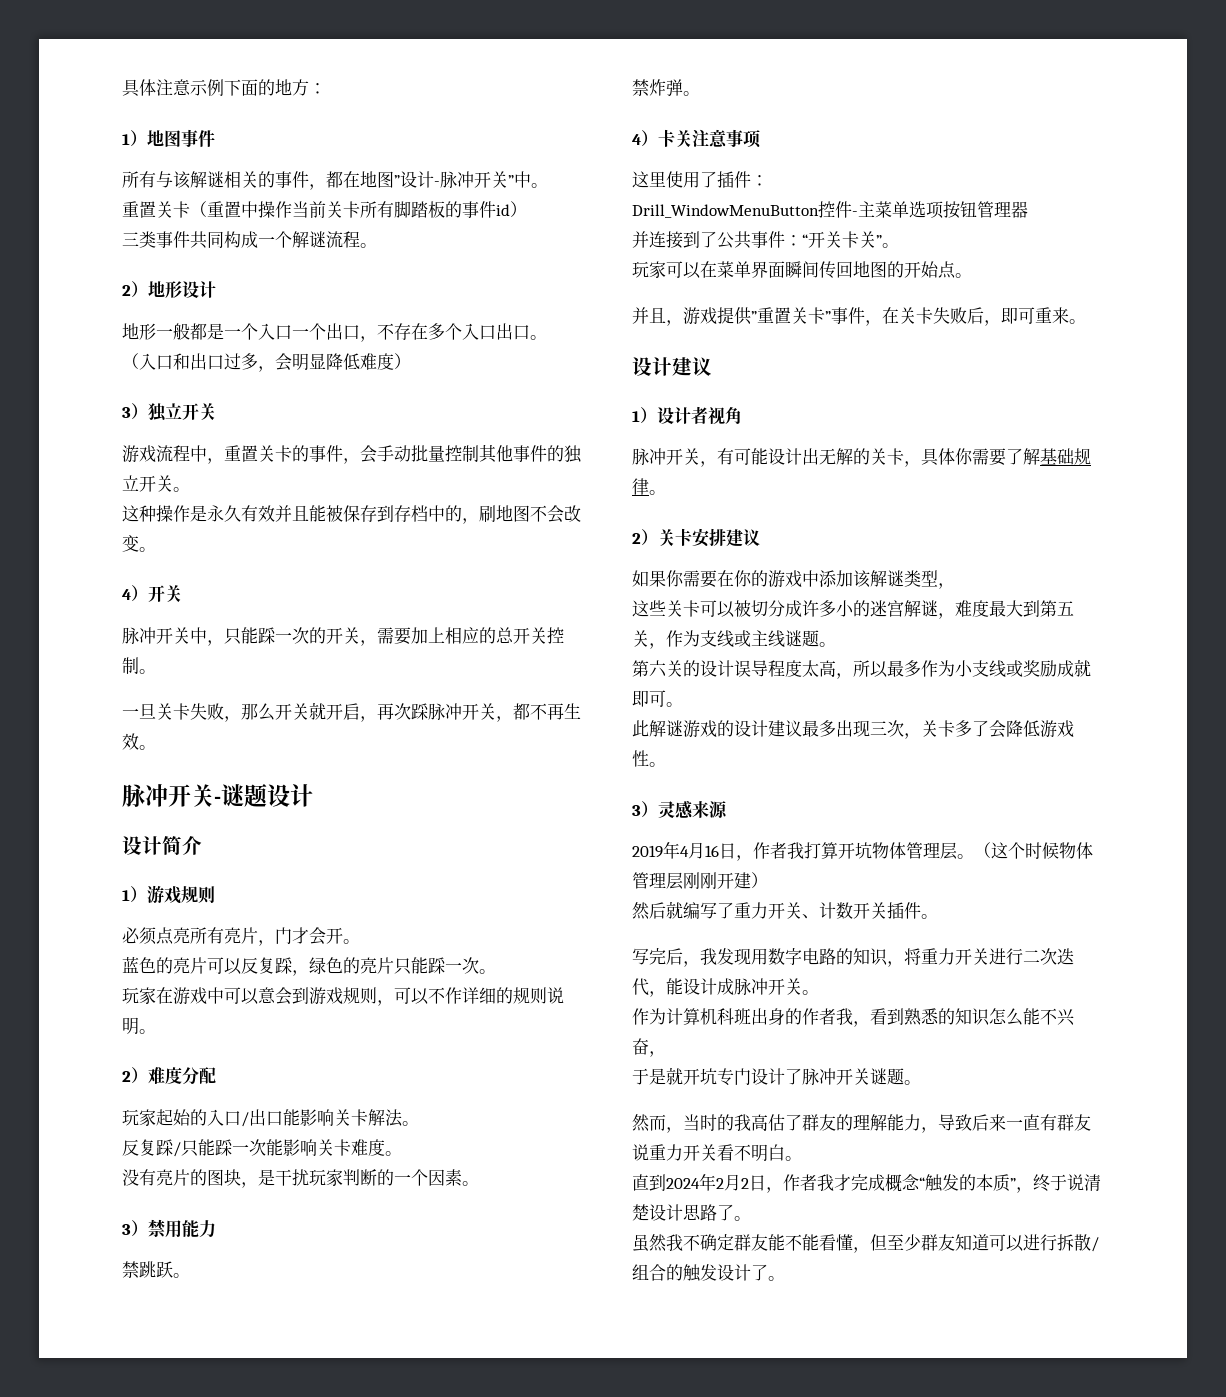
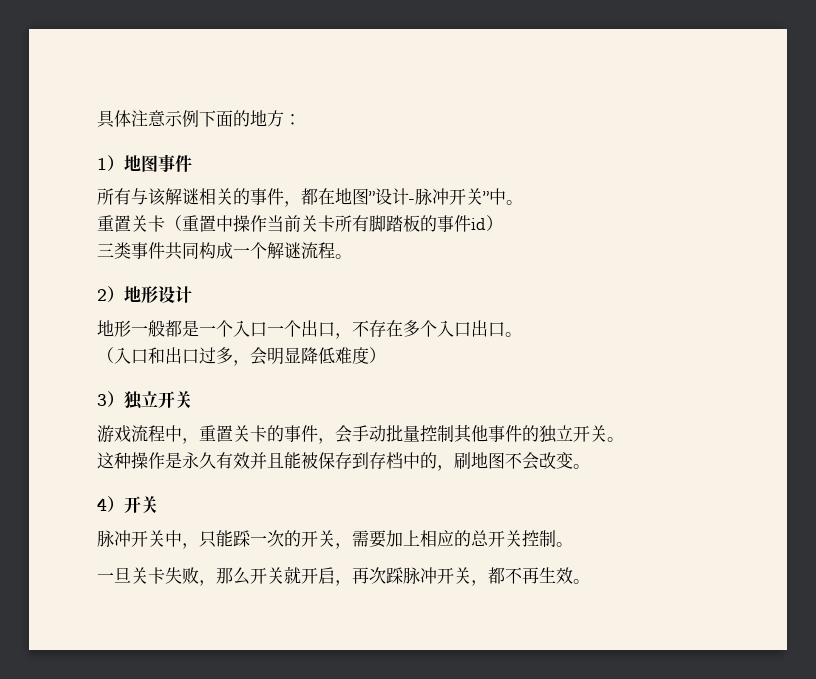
[122,783,313,807] [122,836,202,855] [122,885,215,904] [122,927,360,946] [122,956,496,976] [122,987,564,1006] [122,1017,156,1035] [122,1067,216,1085] [122,1109,419,1127] [122,1139,402,1157] [122,1169,479,1188] [122,1219,216,1238] [122,1261,190,1279] [632,79,700,97] [632,129,761,148] [632,171,768,188] [632,201,1028,219] [632,231,899,249] [632,261,972,279] [632,307,1086,326] [632,357,712,376] [632,406,742,425] [632,448,1091,467] [632,478,666,495] [632,528,760,547] [632,570,955,589] [632,600,1074,619] [632,630,836,649] [632,659,1091,679] [632,690,683,707] [632,720,1074,739] [632,750,666,767] [632,800,728,819] [632,841,1093,861] [632,872,768,890] [632,901,938,920] [632,948,1074,967] [632,978,819,997] [632,1008,1075,1027] [632,1038,666,1057] [632,1067,921,1086] [632,1114,1091,1133] [632,1144,802,1162] [632,1173,1101,1193] [632,1204,751,1221] [632,1234,1099,1253] [632,1264,785,1282] // 脉冲开关-谜题设计 // 设计简介 // 1）游戏规则 // 必须点亮所有亮片，门才会开。 // 蓝色的亮片可以反复踩，绿色的亮片只能踩一次。 // 玩家在游戏中可以意会到游戏规则，可以不作详细的规则说明。 // 2）难度分配 // 玩家起始的入口/出口能影响关卡解法。 // 反复踩/只能踩一次能影响关卡难度。 // 没有亮片的图块，是干扰玩家判断的一个因素。 // 3）禁用能力 // 禁跳跃。 // 禁炸弹。 // 4）卡关注意事项 // 这里使用了插件： // Drill_WindowMenuButton控件-主菜单选项按钮管理器 // 并连接到了公共事件：“开关卡关”。 // 玩家可以在菜单界面瞬间传回地图的开始点。 // 并且，游戏提供”重置关卡”事件，在关卡失败后，即可重来。 // 设计建议 // 1）设计者视角 // 脉冲开关，有可能设计出无解的关卡，具体你需要了解基础规律。 // 2）关卡安排建议 // 如果你需要在你的游戏中添加该解谜类型， // 这些关卡可以被切分成许多小的迷宫解谜，难度最大到第五关，作为支线或主线谜题。 // 第六关的设计误导程度太高，所以最多作为小支线或奖励成就即可。 // 此解谜游戏的设计建议最多出现三次，关卡多了会降低游戏性。 // 3）灵感来源 // 2019年4月16日，作者我打算开坑物体管理层。（这个时候物体管理层刚刚开建） // 然后就编写了重力开关、计数开关插件。 // 写完后，我发现用数字电路的知识，将重力开关进行二次迭代，能设计成脉冲开关。 // 作为计算机科班出身的作者我，看到熟悉的知识怎么能不兴奋， // 于是就开坑专门设计了脉冲开关谜题。 // 然而，当时的我高估了群友的理解能力，导致后来一直有群友说重力开关看不明白。 // 直到2024年2月2日，作者我才完成概念“触发的本质”，终于说清楚设计思路了。 // 虽然我不确定群友能不能看懂，但至少群友知道可以进行拆散/组合的触发设计了。 -> (590, 581) none

